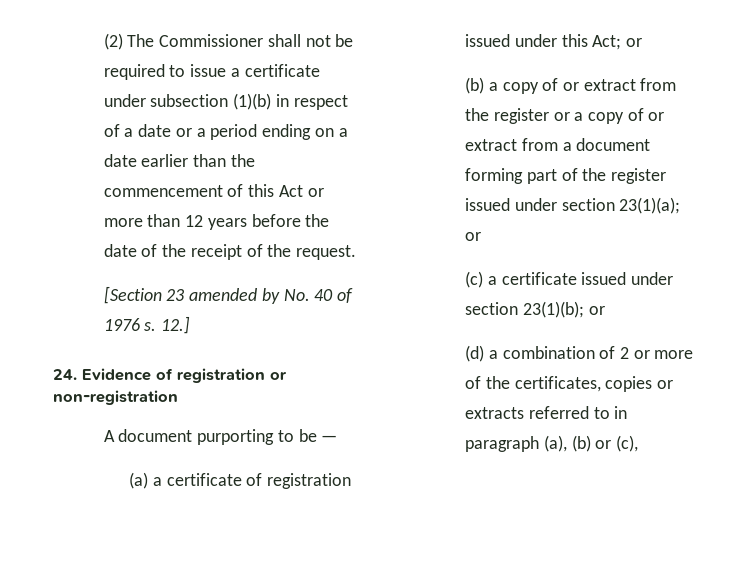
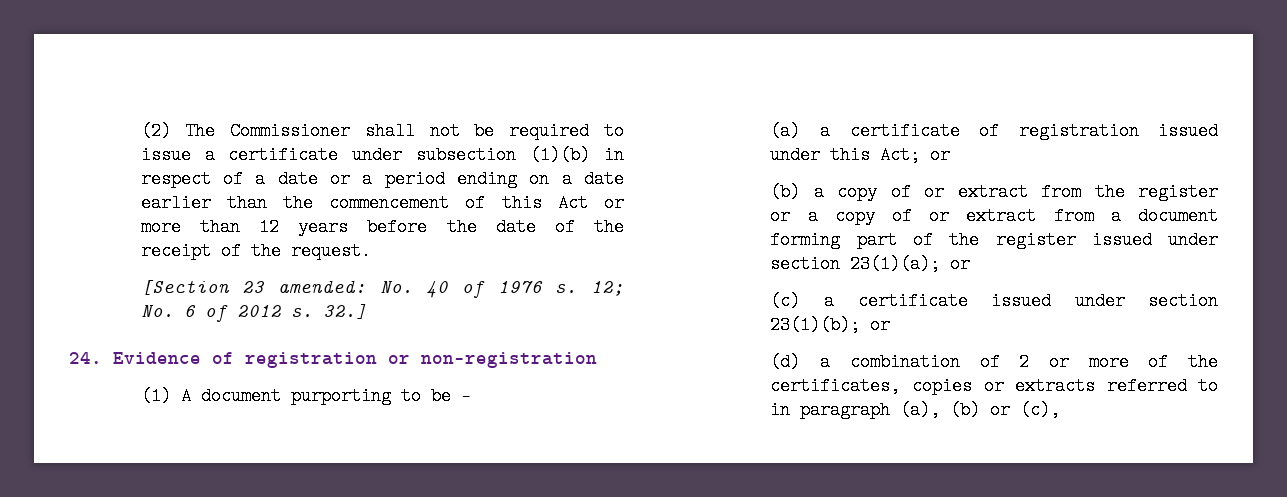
[189,288,280,304] amended by -> [277,280,366,293] amended:
[161,316,191,334] 12.] -> [590,281,624,296] [140,304,367,322] 12; No. 6 of 2012 s. 32.]
(178, 397) none -> [140,387,171,405] (1)

